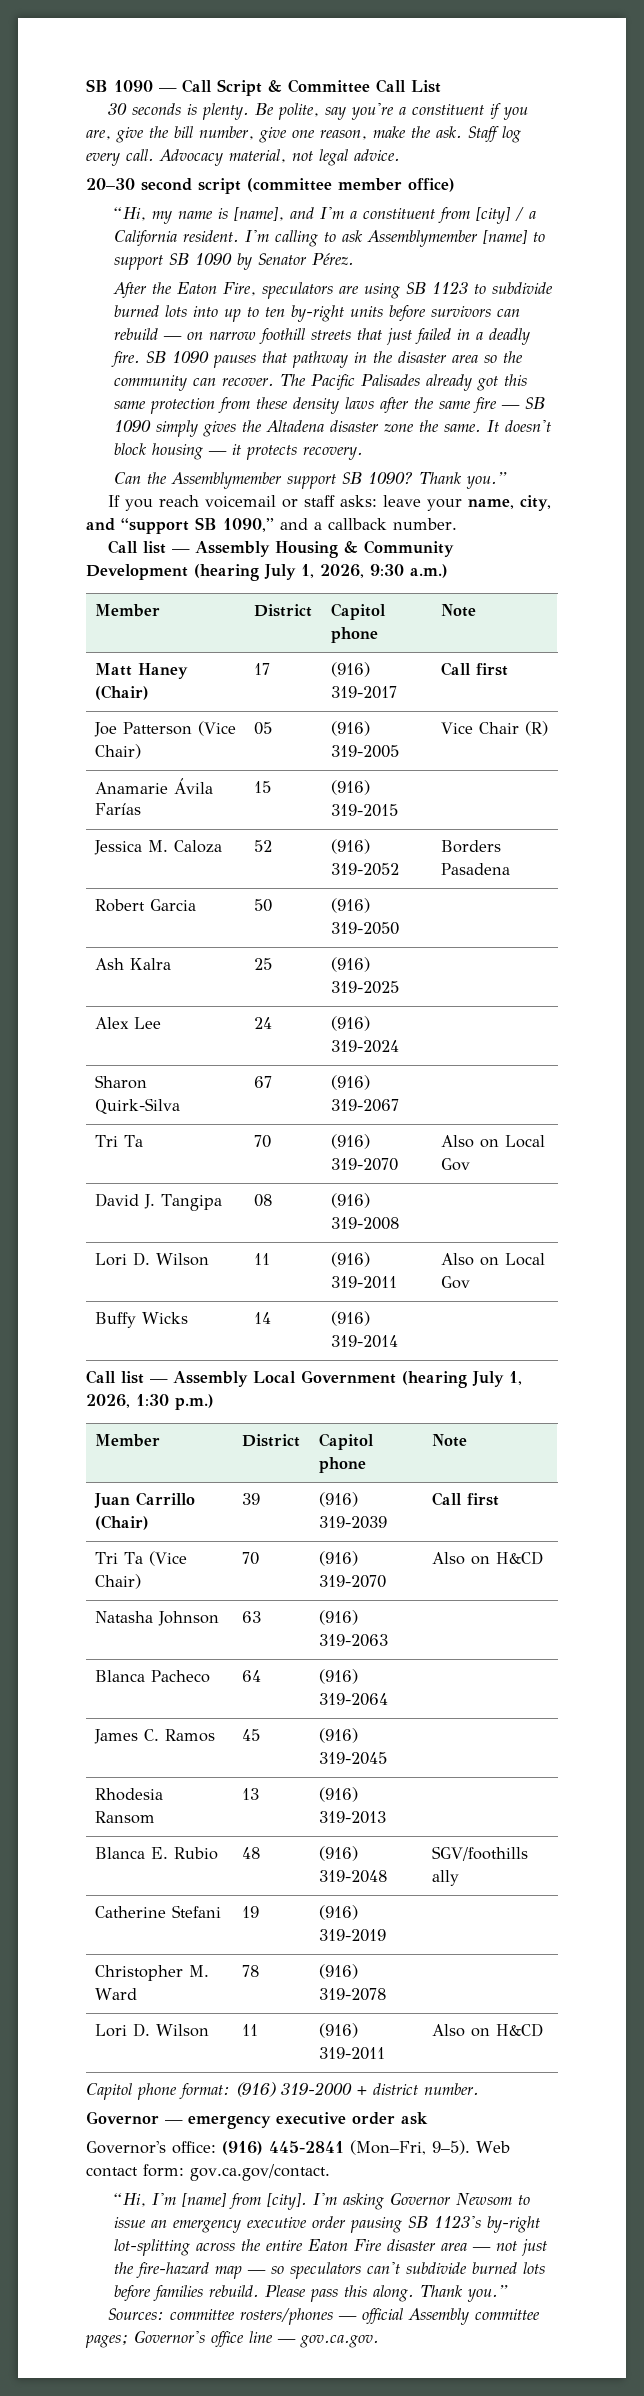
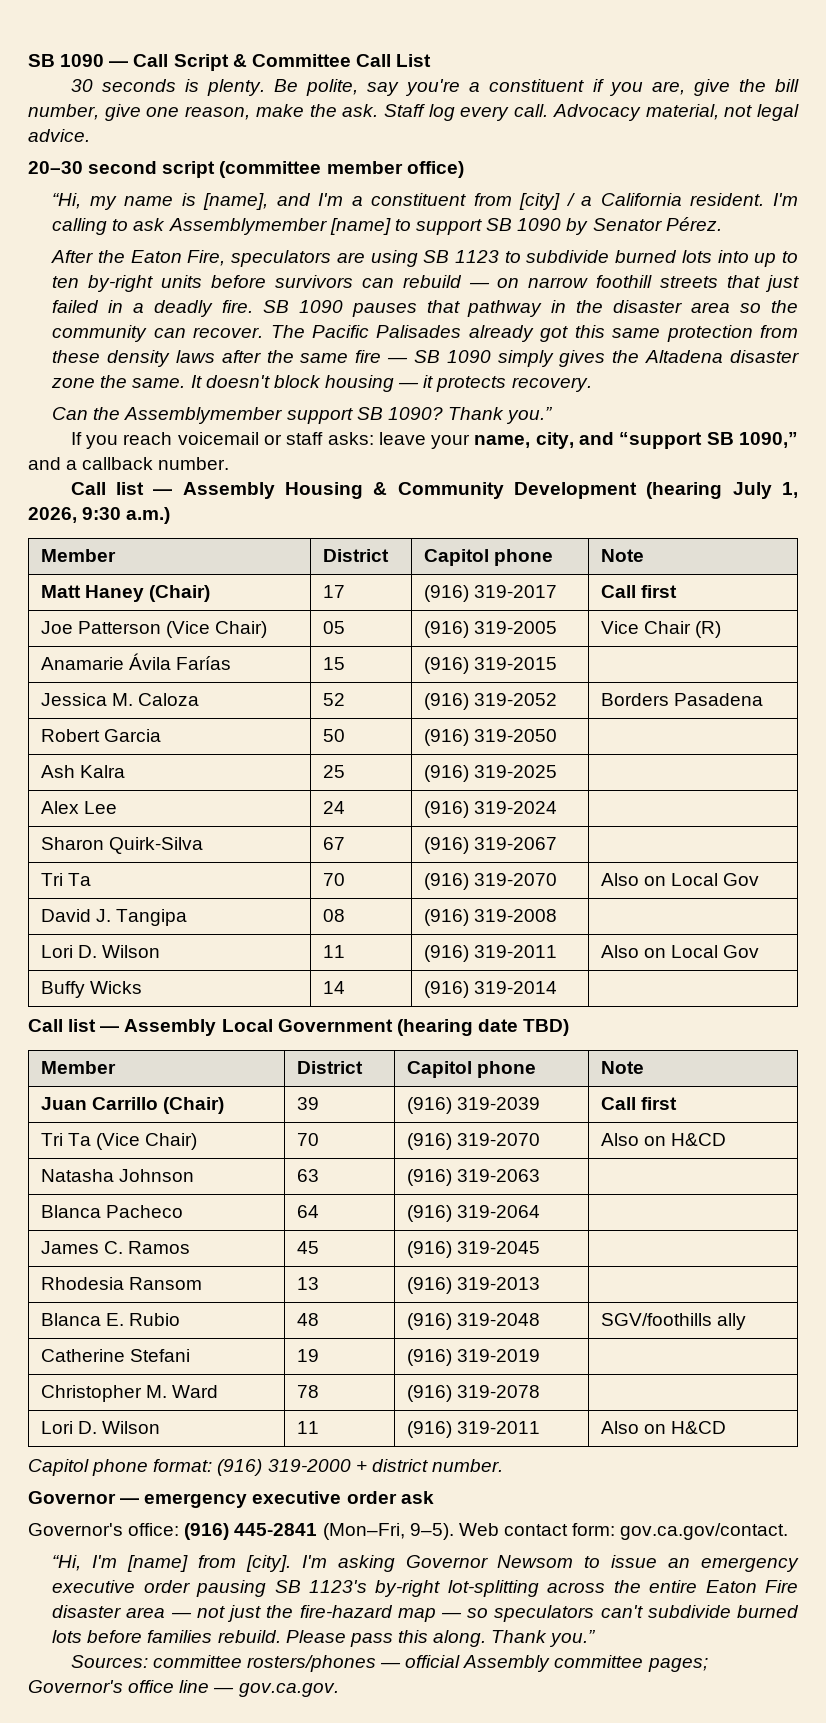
[472,1371,522,1387] [86,1394,214,1410] July 1, 2026, 1:30 p.m.) -> [477,1019,570,1036] date TBD)

